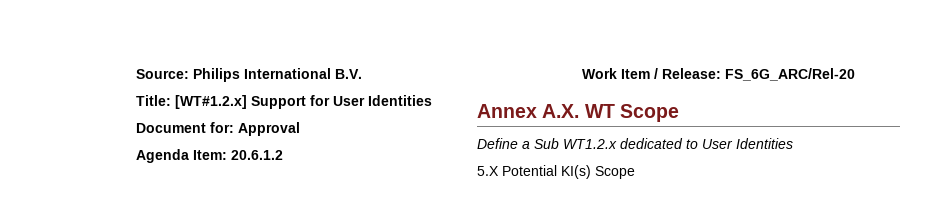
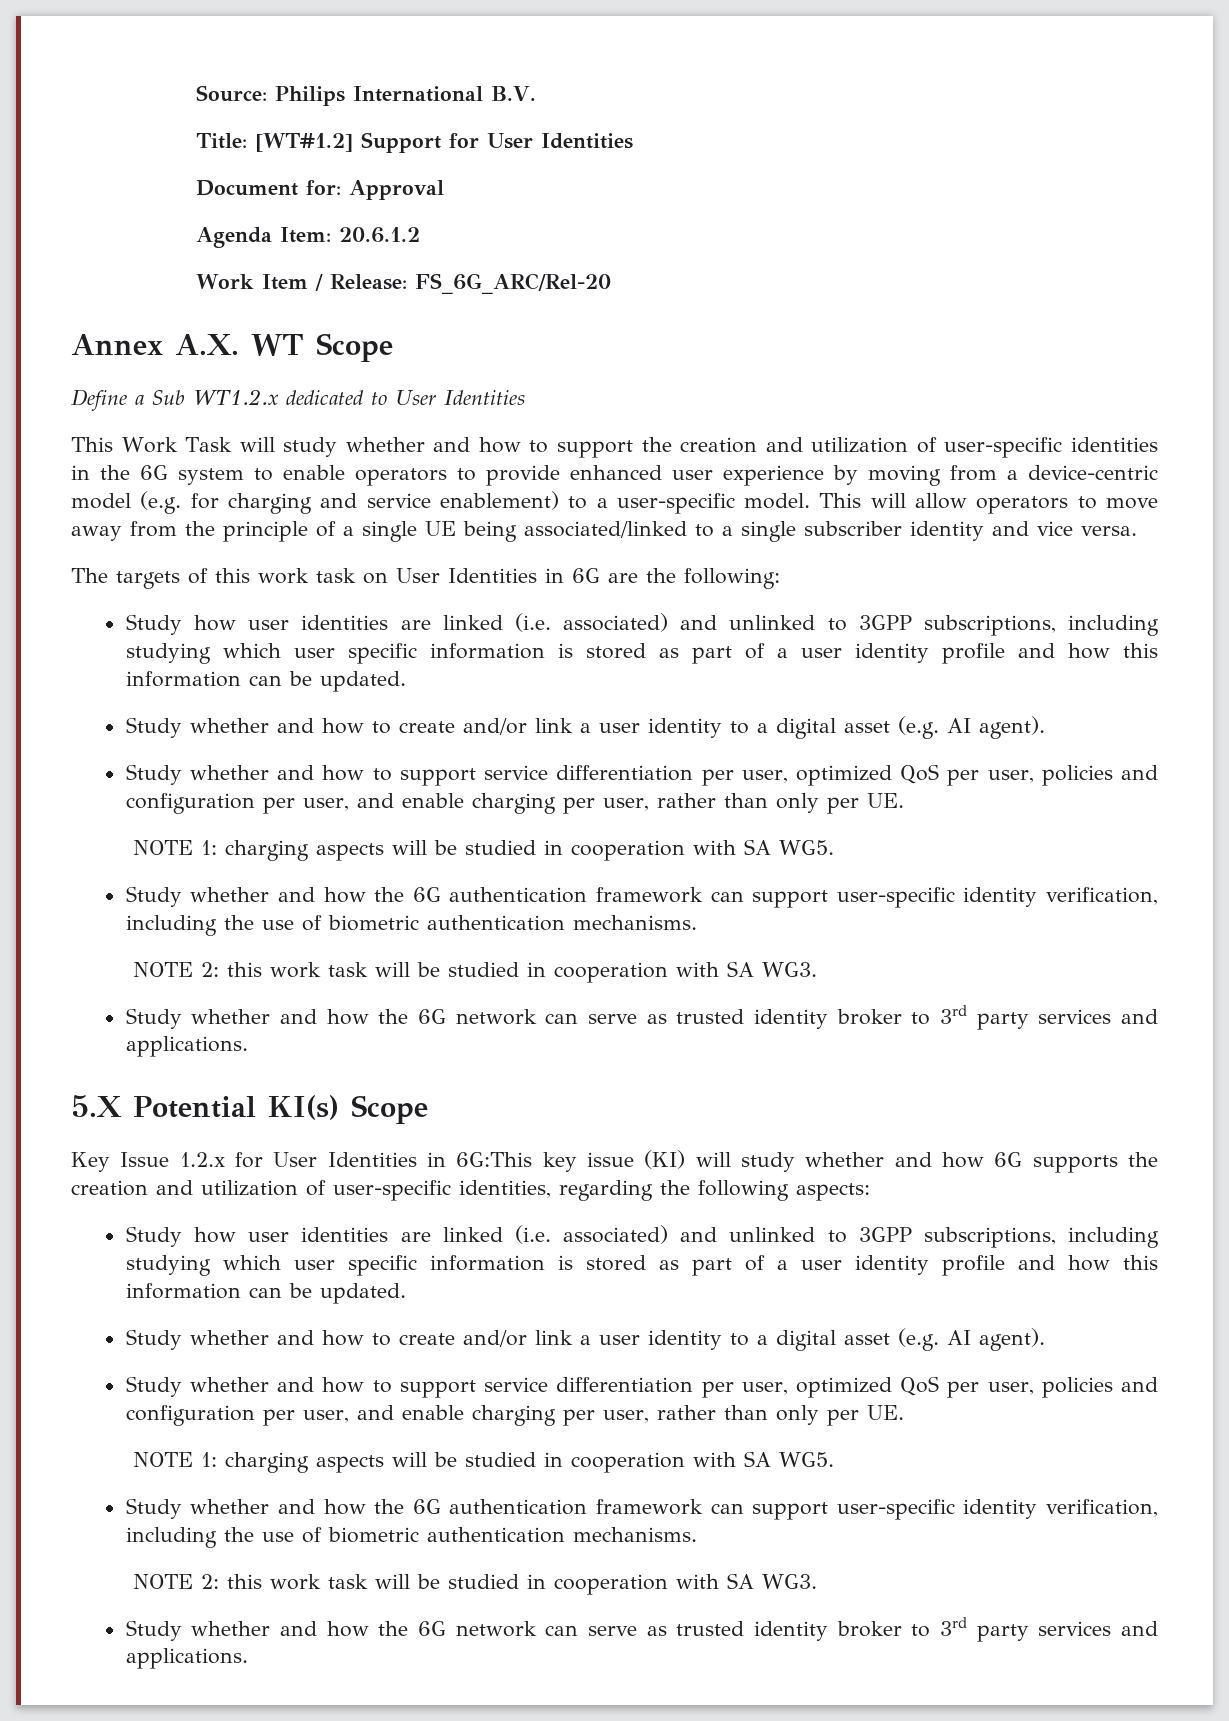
[174,95,247,109] [WT#1.2.x] -> [254,133,353,152] [WT#1.2]
[477,165,635,179] 5.X Potential KI(s) Scope -> [71,437,1158,458] [71,465,1158,486] [71,491,1158,514] [71,521,1137,542] [71,568,780,589] [125,613,1160,636] [125,643,1158,664] [125,671,406,692] [125,716,1045,739] [125,764,1159,786] [125,793,904,814] [133,839,835,861] [125,886,1158,908] [125,915,697,936] [133,961,818,983] [125,1005,1158,1030] [125,1036,248,1057] [71,1095,428,1124] [71,1150,1159,1173] [71,1180,870,1201] [125,1225,1160,1248] [125,1255,1158,1276] [125,1283,406,1304] [125,1328,1045,1351] [125,1376,1159,1398] [125,1405,904,1426] [133,1451,835,1473] [125,1498,1158,1520] [125,1527,697,1548] [133,1573,818,1595] [125,1617,1158,1642] [125,1648,248,1669] This Work Task will study whether and how to support the creation and utilization of user-specific identities in the 6G system to enable operators to provide enhanced user experience by moving from a device-centric model (e.g. for charging and service enablement) to a user-specific model. This will allow operators to move away from the principle of a single UE being associated/linked to a single subscriber identity and vice versa. // The targets of this work task on User Identities in 6G are the following: // Study how user identities are linked (i.e. associated) and unlinked to 3GPP subscriptions, including studying which user specific information is stored as part of a user identity profile and how this information can be updated. // Study whether and how to create and/or link a user identity to a digital asset (e.g. AI agent). // Study whether and how to support service differentiation per user, optimized QoS per user, policies and configuration per user, and enable charging per user, rather than only per UE. // NOTE 1: charging aspects will be studied in cooperation with SA WG5. // Study whether and how the 6G authentication framework can support user-specific identity verification, including the use of biometric authentication mechanisms. // NOTE 2: this work task will be studied in cooperation with SA WG3. // Study whether and how the 6G network can serve as trusted identity broker to 3rd party services and applications. // 5.X Potential KI(s) Scope // Key Issue 1.2.x for User Identities in 6G:This key issue (KI) will study whether and how 6G supports the creation and utilization of user-specific identities, regarding the following aspects: // Study how user identities are linked (i.e. associated) and unlinked to 3GPP subscriptions, including studying which user specific information is stored as part of a user identity profile and how this information can be updated. // Study whether and how to create and/or link a user identity to a digital asset (e.g. AI agent). // Study whether and how to support service differentiation per user, optimized QoS per user, policies and configuration per user, and enable charging per user, rather than only per UE. // NOTE 1: charging aspects will be studied in cooperation with SA WG5. // Study whether and how the 6G authentication framework can support user-specific identity verification, including the use of biometric authentication mechanisms. // NOTE 2: this work task will be studied in cooperation with SA WG3. // Study whether and how the 6G network can serve as trusted identity broker to 3rd party services and applications.

